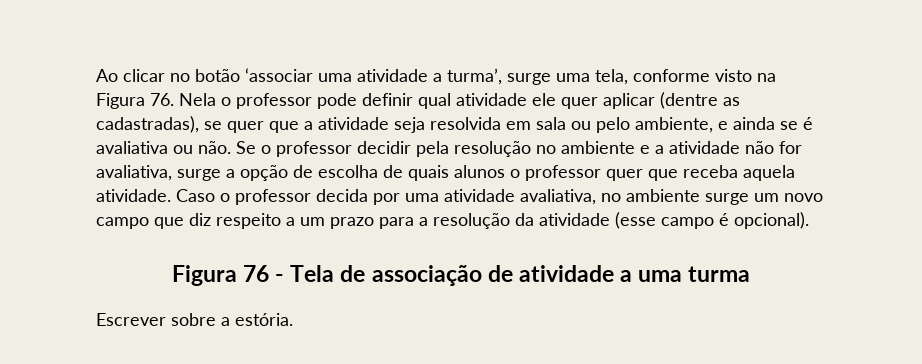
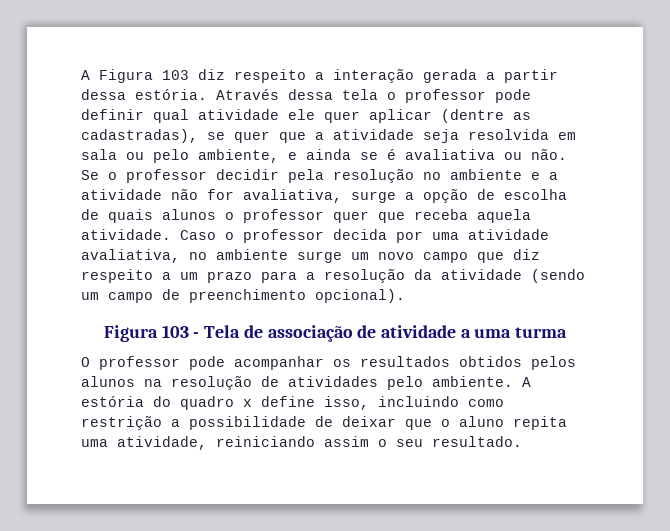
[96,68,776,85] [96,93,216,109] Ao clicar no botão ‘associar uma atividade a turma’, surge uma tela, conforme visto na Figura 76. Nela -> [81,69,558,83] [81,89,378,100] A Figura 103 diz respeito a interação gerada a partir dessa estória. Através dessa tela
[615,212,729,229] (esse campo é -> [531,269,585,283] [81,289,306,303] (sendo um campo de preenchimento
[243,265,270,282] 76 -> [161,325,189,338] 103
[96,313,293,326] Escrever sobre a estória. -> [81,356,576,370] [81,376,531,390] [81,396,504,410] [81,416,567,430] [81,436,522,450] O professor pode acompanhar os resultados obtidos pelos alunos na resolução de atividades pelo ambiente. A estória do quadro x define isso, incluindo como restrição a possibilidade de deixar que o aluno repita uma atividade, reiniciando assim o seu resultado.

